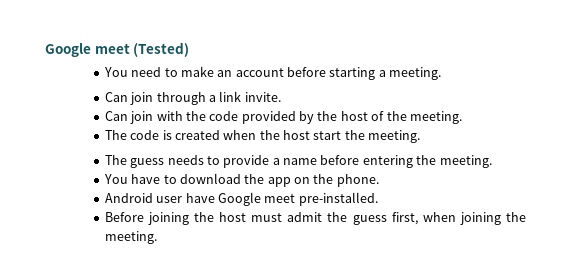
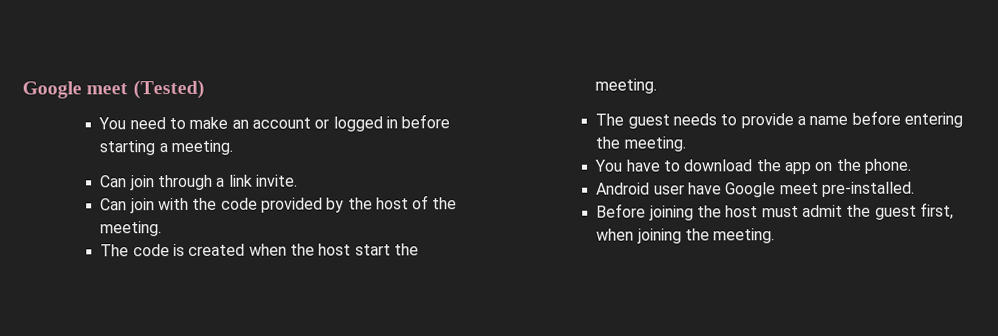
(284, 72) none -> [314,116,398,132] or logged in
[130,158,165,168] guess -> [627,114,670,129] guest
[352,215,387,225] guess -> [874,205,917,220] guest

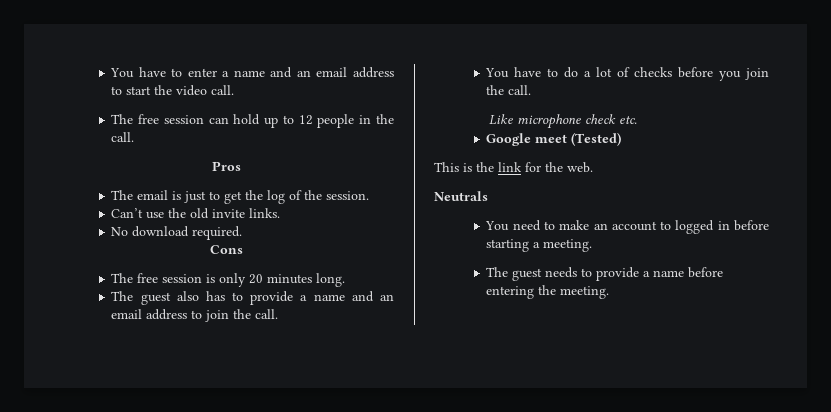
[22,79,205,100] Google meet (Tested) -> [110,67,394,78] [111,85,235,96] [111,114,395,128] [111,132,135,142] [212,161,241,171] [111,190,370,204] [111,208,281,219] [111,226,243,240] [210,245,243,254] [111,273,346,287] [111,291,394,305] [111,309,279,322] [485,67,769,81] [486,85,532,95] [489,114,638,129] [486,132,622,146] [434,162,593,173] [434,191,488,201] You have to enter a name and an email address to start the video call. // The free session can hold up to 12 people in the call. // Pros // The email is just to get the log of the session. // Can’t use the old invite links. // No download required. // Cons // The free session is only 20 minutes long. // The guest also has to provide a name and an email address to join the call. // You have to do a lot of checks before you join the call. // Like microphone check etc. // Google meet (Tested) // This is the link for the web. // Neutrals
[314,118,330,129] or -> [660,221,672,230] to
[100,174,298,191] [100,195,458,214] [100,221,163,237] [100,243,419,257] [595,78,658,94] // Can join through a link invite. // Can join with the code provided by the host of the meeting. // The code is created when the host start the meeting. -> (593, 245) none
[594,158,912,175] [596,181,915,198] [596,202,954,221] [596,228,776,244] // You have to download the app on the phone. // Android user have Google meet pre-installed. // Before joining the host must admit the guest first, when joining the meeting. -> (610, 292) none

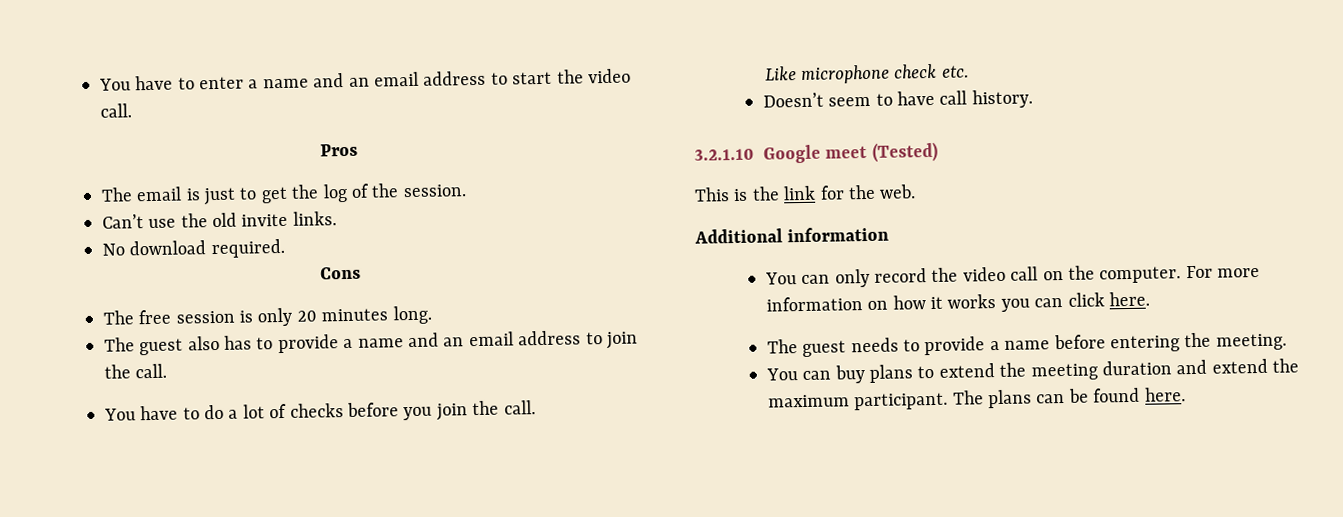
[111,114,395,128] [111,132,135,142] // The free session can hold up to 12 people in the call. -> (132, 110) none
(638, 120) none -> [762,89,1033,109] [694,148,754,161] Doesn’t seem to have call history. // 3.2.1.10
[434,191,488,201] [485,220,769,234] [486,239,593,252] Neutrals // You need to make an account to logged in before starting a meeting. -> [694,226,890,244] [764,265,1261,288] [765,291,1150,312] Additional information // You can only record the video call on the computer. For more information on how it works you can click here.
(610, 292) none -> [765,358,1300,384] [767,387,1186,411] // You can buy plans to extend the meeting duration and extend the maximum participant. The plans can be found here.

